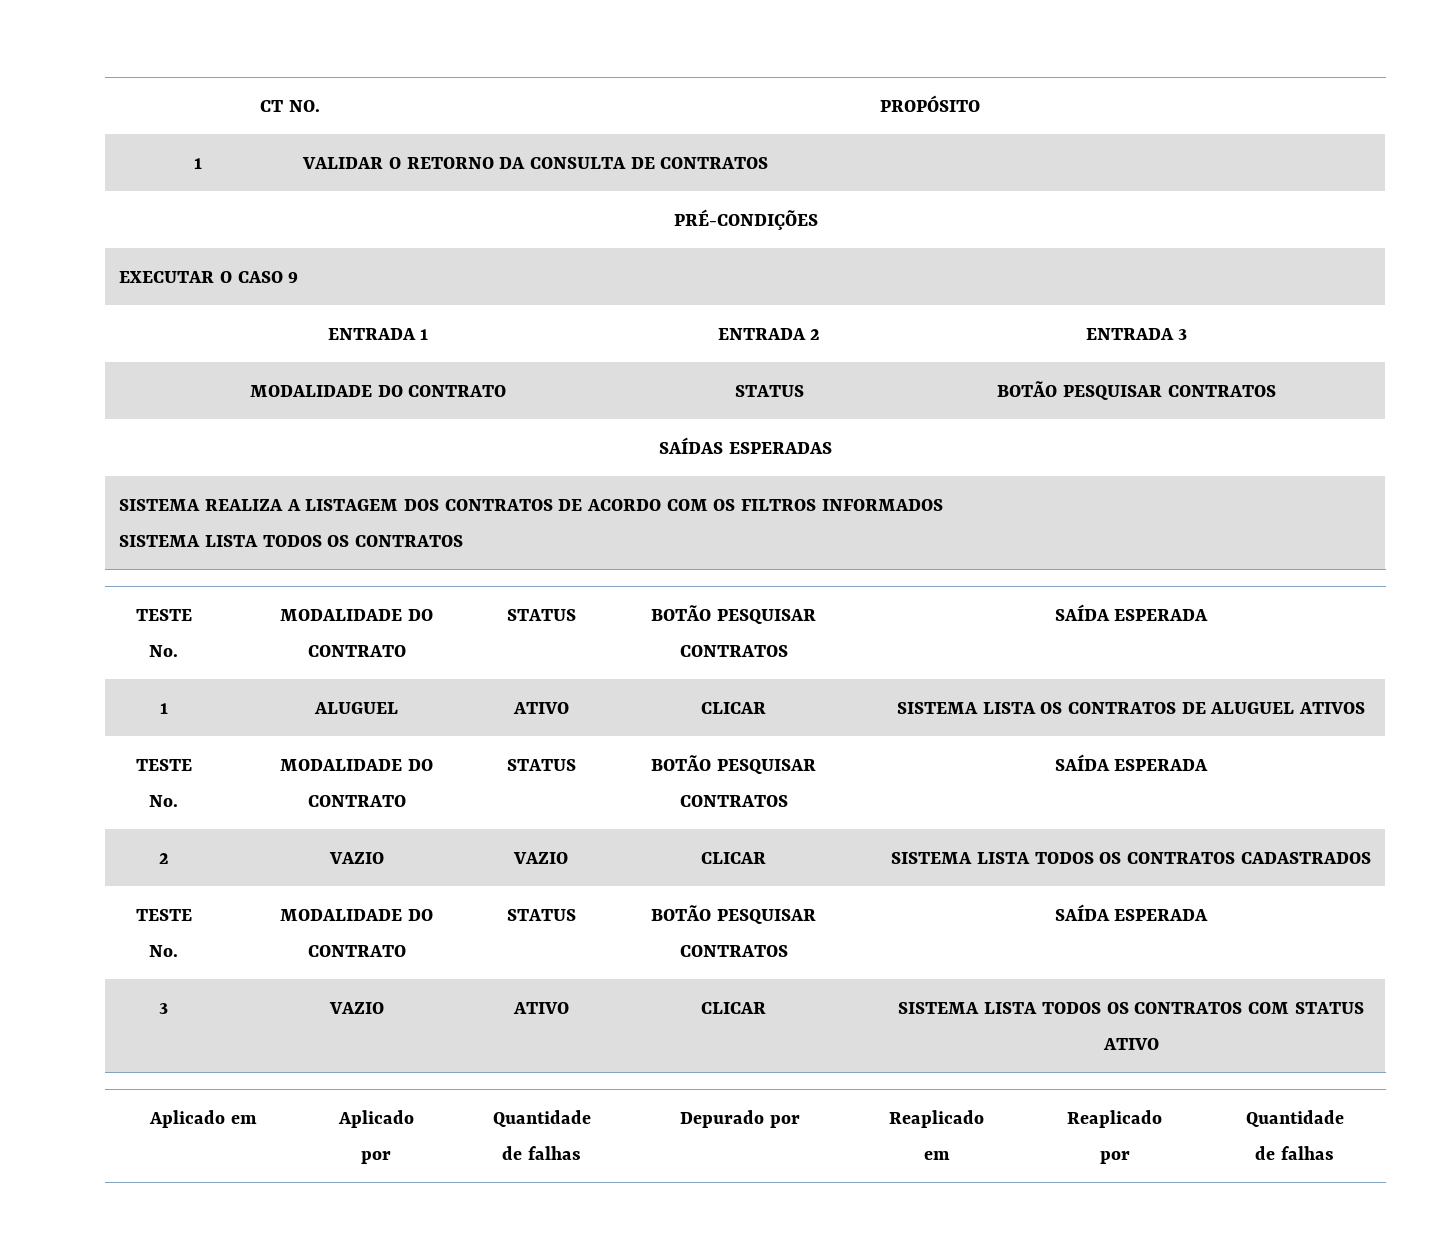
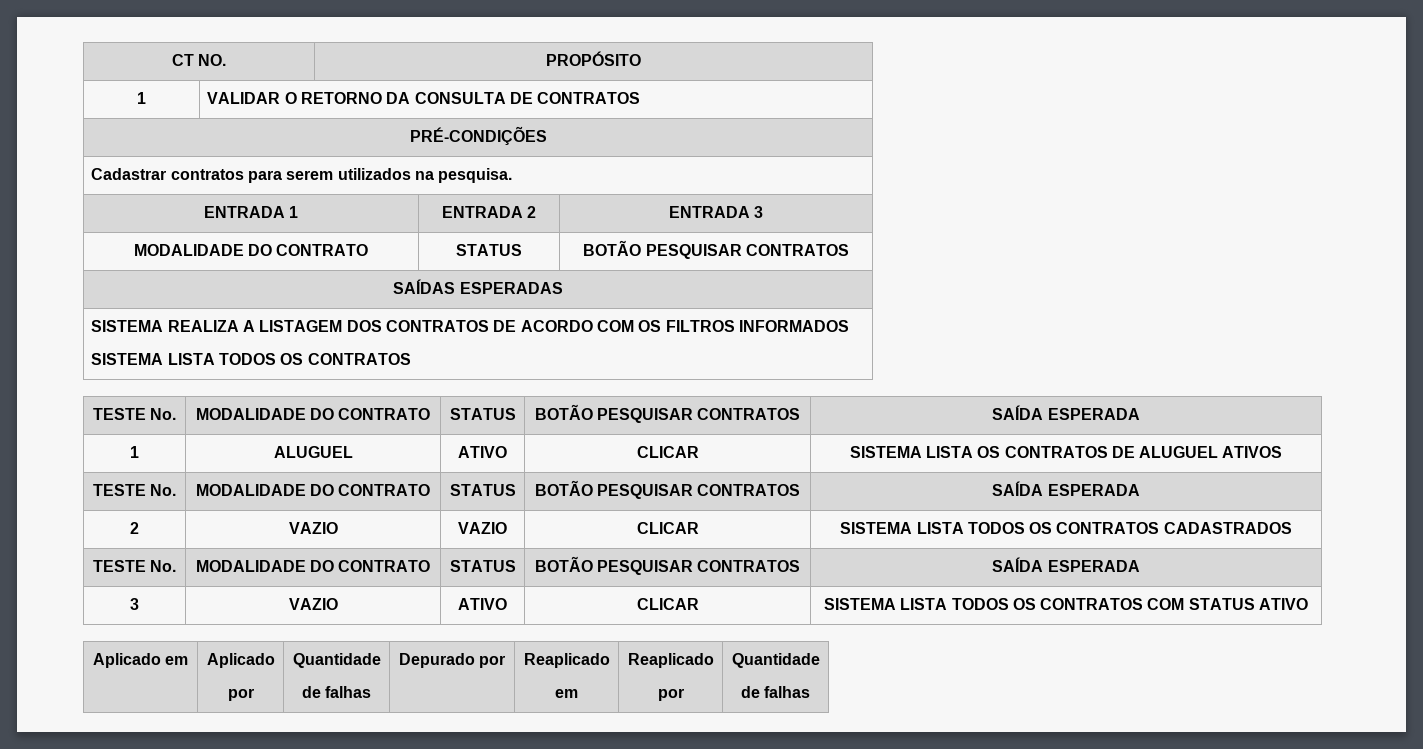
[119,271,299,283] EXECUTAR O CASO 9 -> [91,168,513,183] Cadastrar contratos para serem utilizados na pesquisa.

